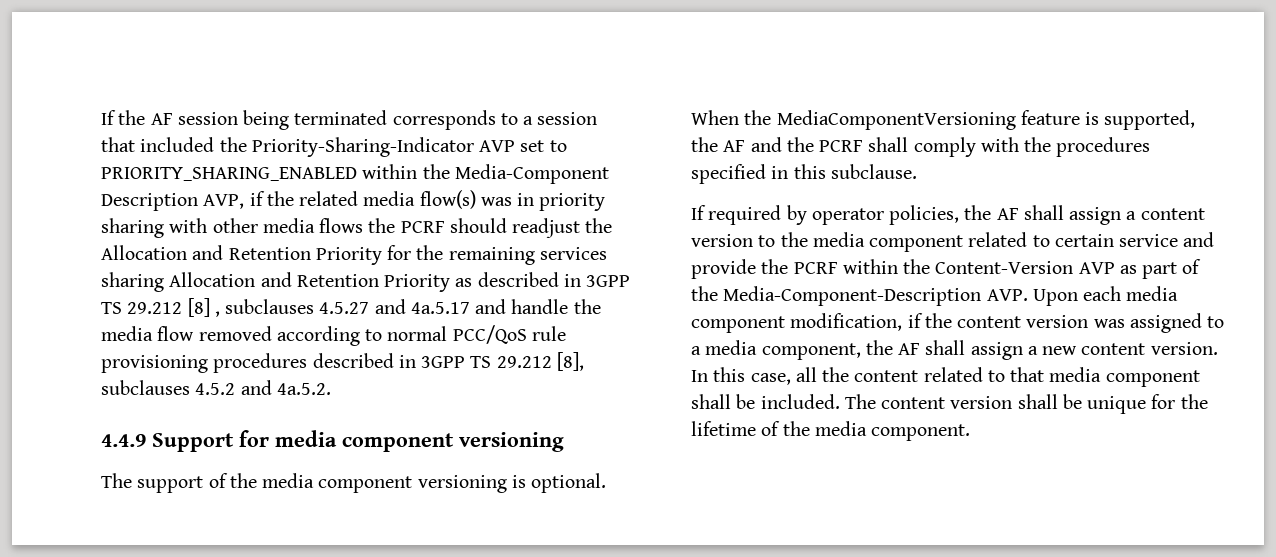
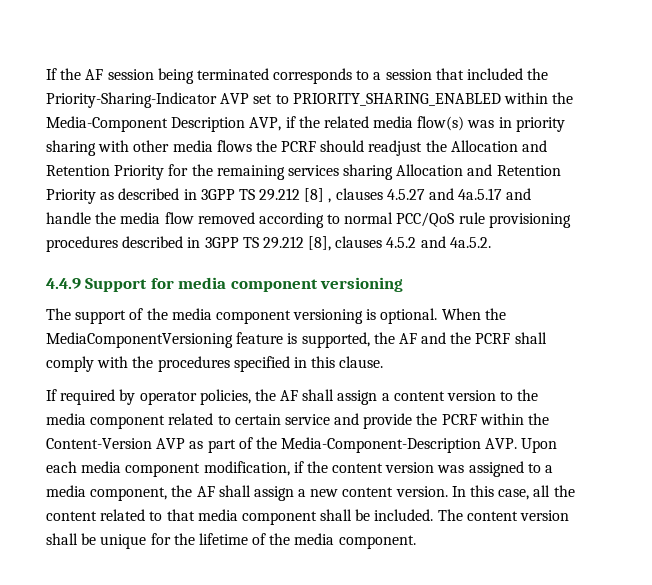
[225,299,315,314] subclauses -> [335,188,383,200] clauses
[101,380,190,395] subclauses -> [335,236,383,248] clauses
[830,164,917,179] subclause. -> [339,356,384,368] clause.

